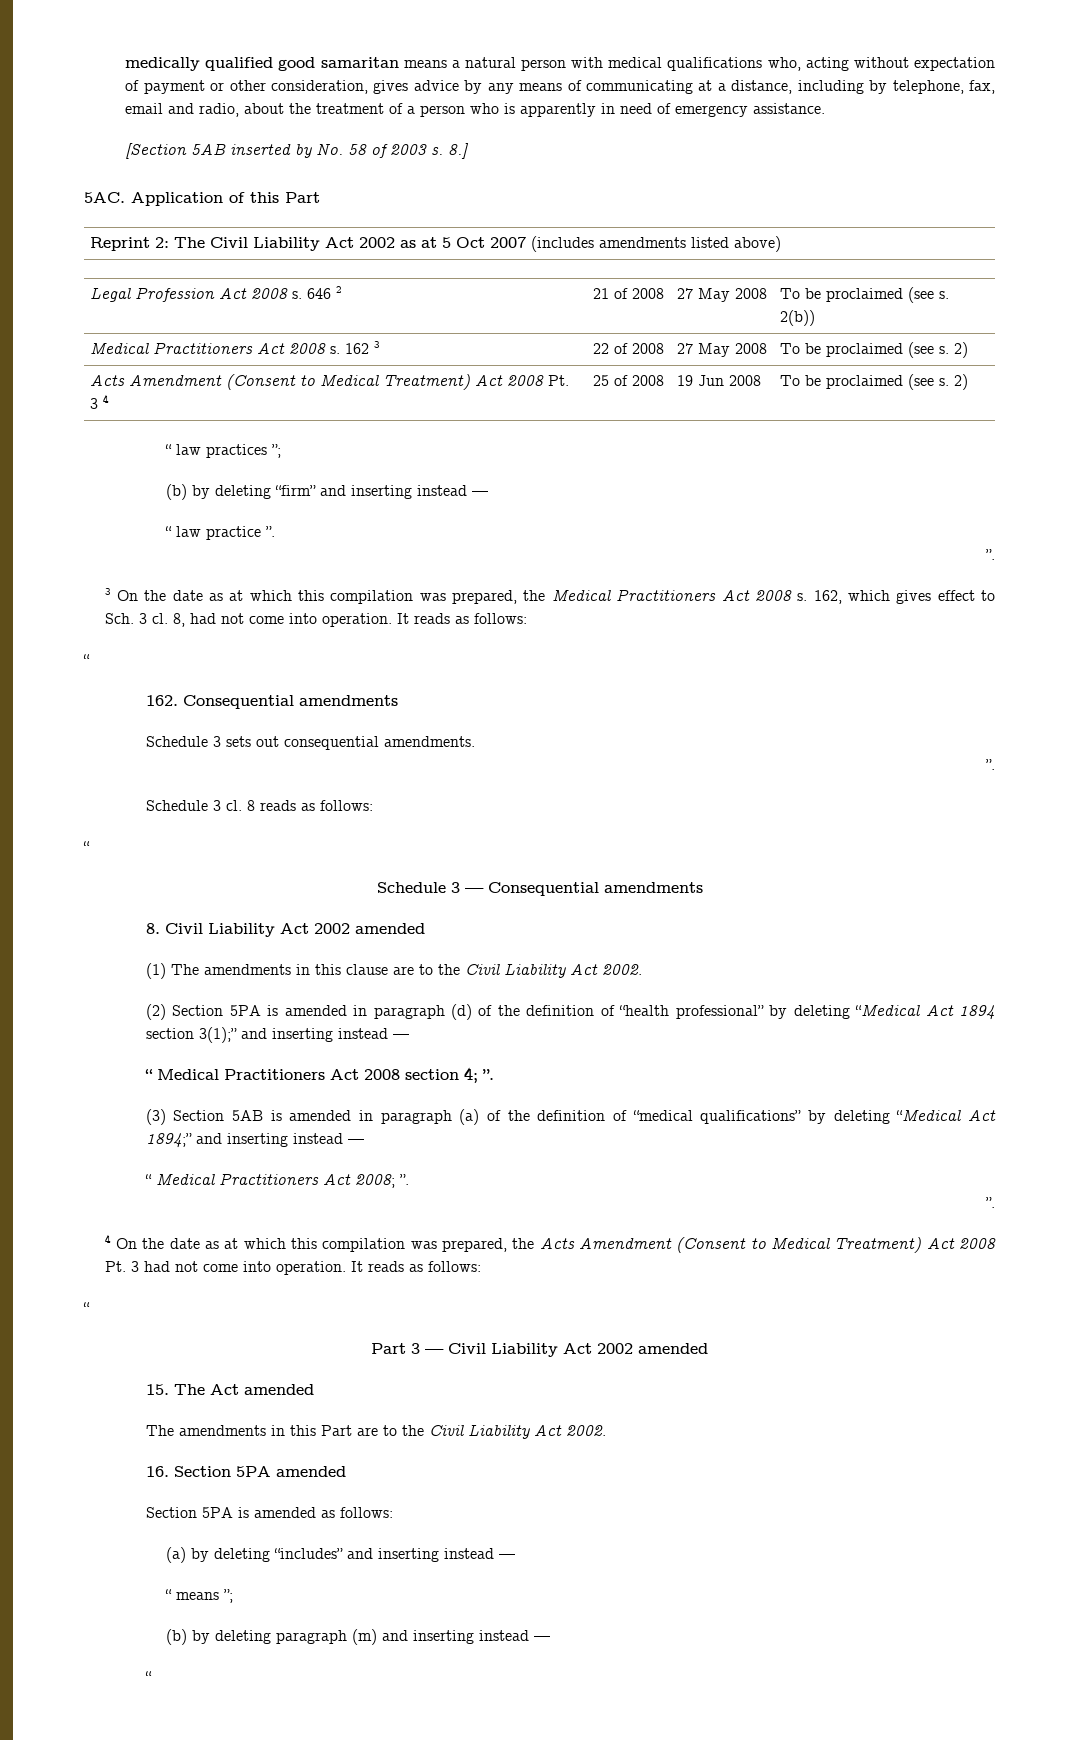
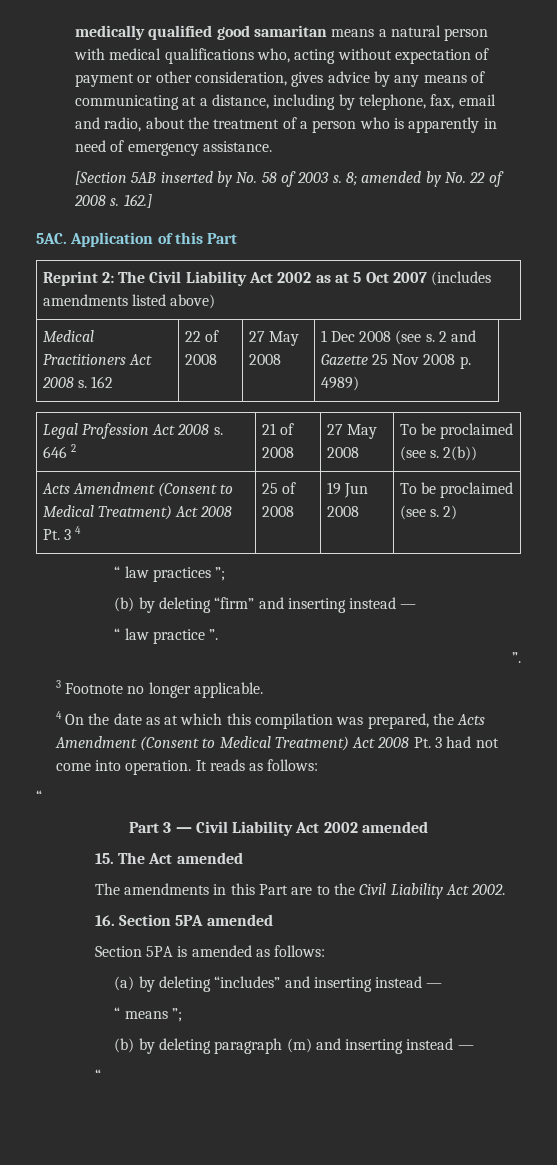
[448,143,470,159] 8.] -> [345,171,504,187] [74,194,152,208] 8; amended by No. 22 of 2008 s. 162.]
(782, 244) none -> [42,330,94,342] [42,354,152,365] [41,376,114,388] [184,330,219,342] [184,354,217,365] [248,331,299,346] [248,354,281,365] [320,330,477,345] [320,354,471,369] [320,376,359,391] // Medical Practitioners Act 2008 s. 162 | 22 of 2008 | 27 May 2008 | 1 Dec 2008 (see s. 2 and Gazette 25 Nov 2008 p. 4989)
[90,341,381,354] [593,343,665,354] [677,343,768,357] [780,342,969,358] // Medical Practitioners Act 2008 s. 162 3 | 22 of 2008 | 27 May 2008 | To be proclaimed (see s. 2) -> (478, 453) none
[116,589,995,604] [104,613,527,627] [83,654,90,665] [145,695,398,709] [145,736,475,750] [986,759,995,770] [145,800,373,811] [83,841,90,852] [376,882,703,896] [145,923,425,937] [145,963,642,979] [145,1004,995,1020] [145,1027,409,1043] [144,1067,494,1083] [145,1109,997,1125] [145,1133,364,1148] [144,1173,409,1188] [986,1197,995,1208] On the date as at which this compilation was prepared, the Medical Practitioners Act 2008 s. 162, which gives effect to Sch. 3 cl. 8, had not come into operation. It reads as follows: // “ // 162. Consequential amendments // Schedule 3 sets out consequential amendments. // ”. // Schedule 3 cl. 8 reads as follows: // “ // Schedule 3 — Consequential amendments // 8. Civil Liability Act 2002 amended // (1) The amendments in this clause are to the Civil Liability Act 2002. // (2) Section 5PA is amended in paragraph (d) of the definition of “health professional” by deleting “Medical Act 1894 section 3(1);” and inserting instead — // “ Medical Practitioners Act 2008 section 4; ”. // (3) Section 5AB is amended in paragraph (a) of the definition of “medical qualifications” by deleting “Medical Act 1894;” and inserting instead — // “ Medical Practitioners Act 2008; ”. // ”. -> [64,682,263,698] Footnote no longer applicable.

